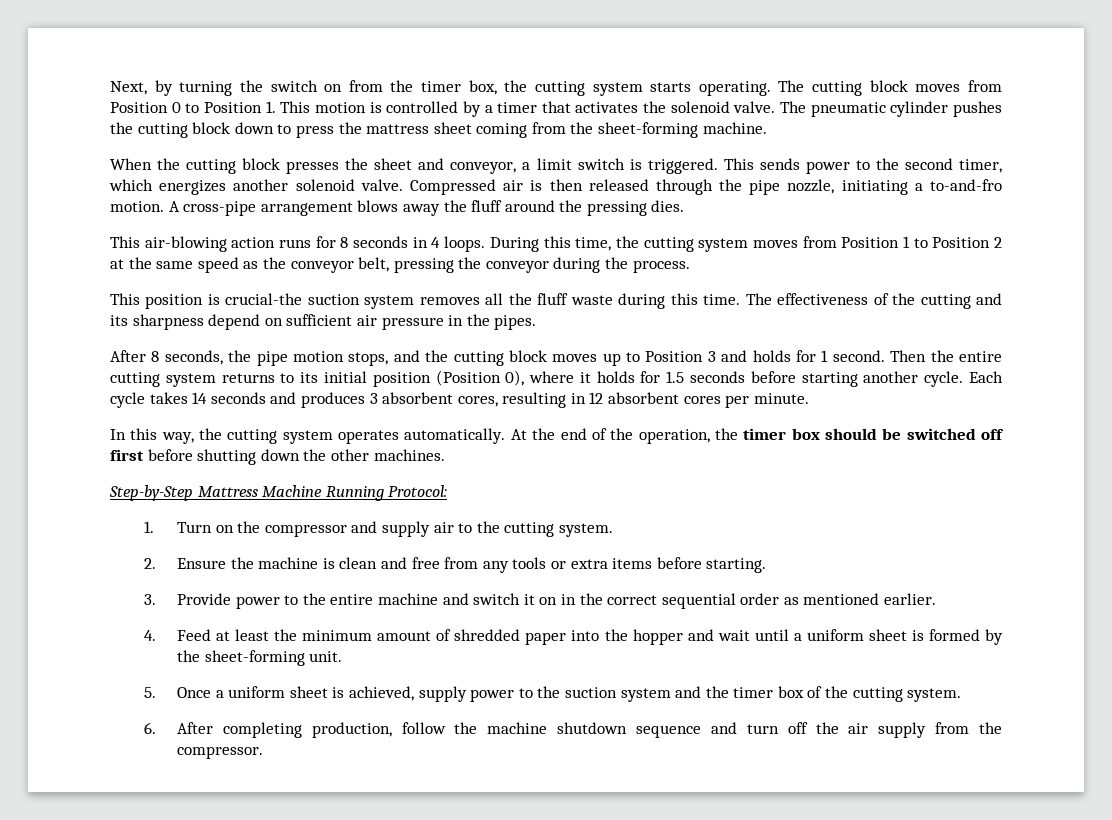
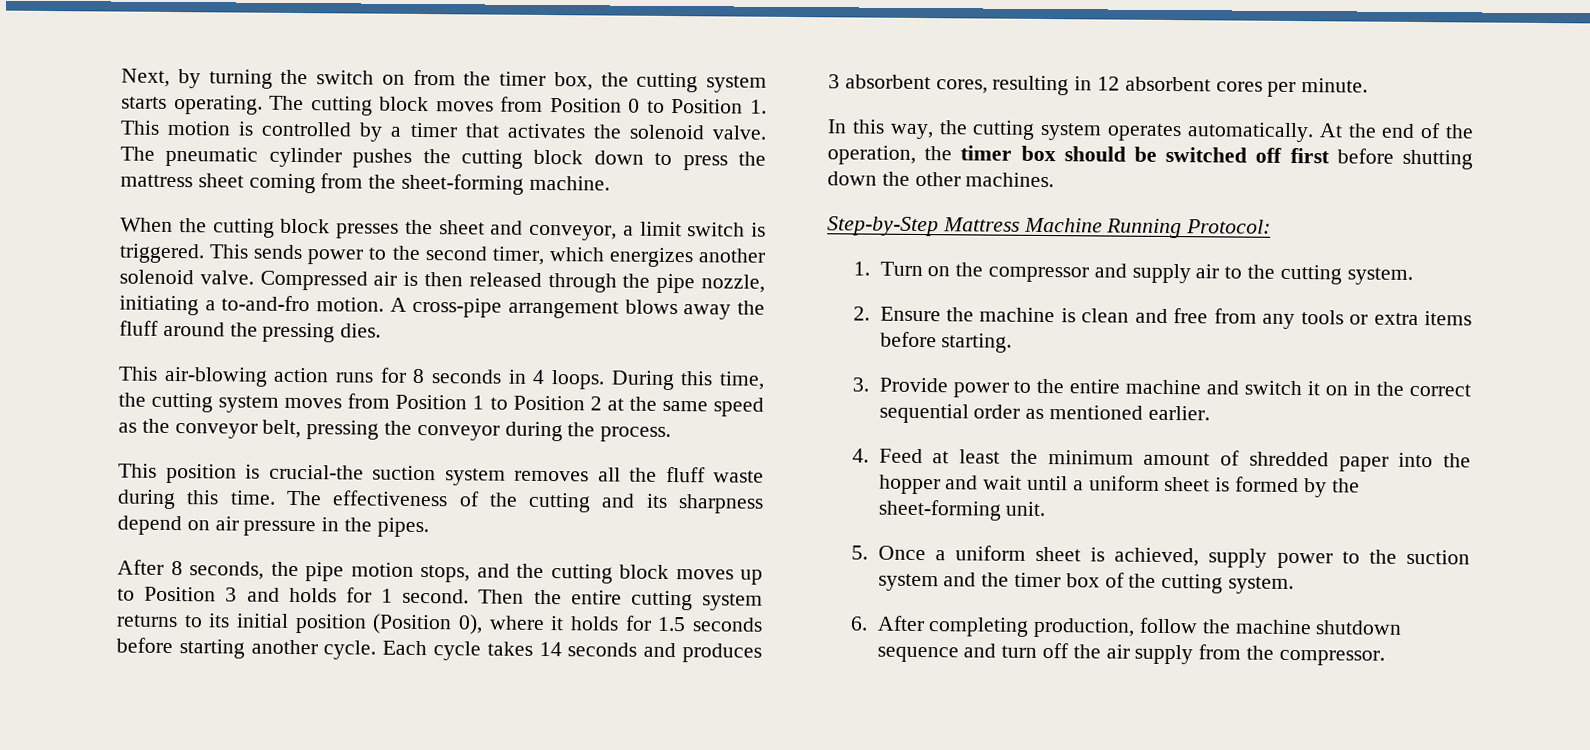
[286,314,353,326] sufficient -> (210, 525) none

